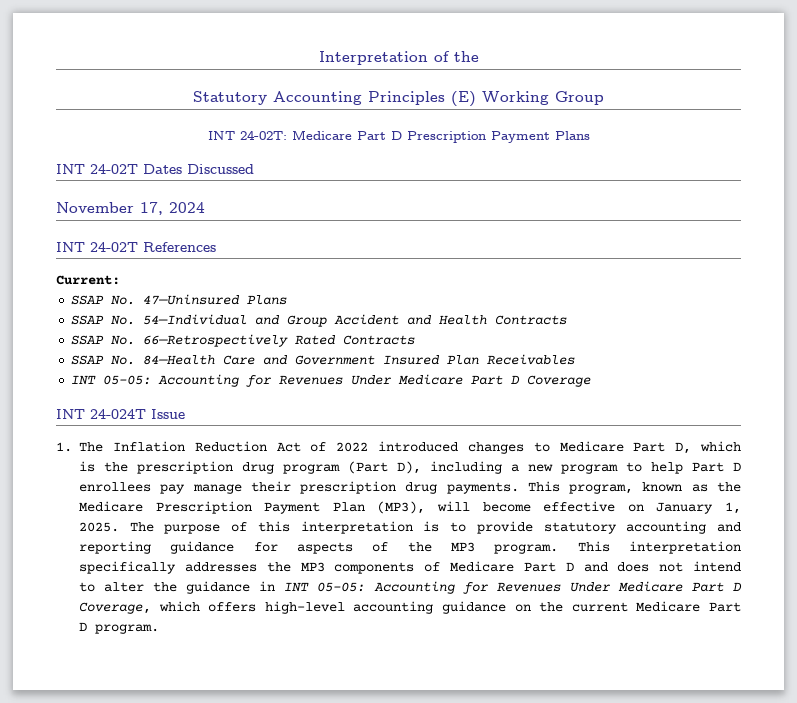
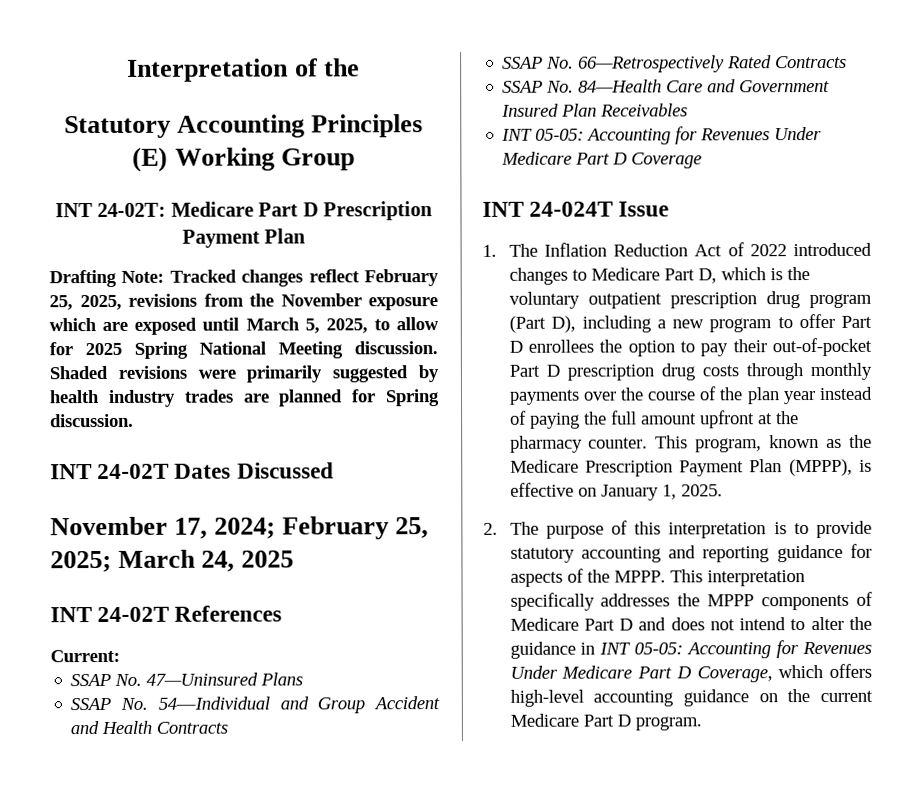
[554,131,590,140] Plans -> [264,228,307,244] [49,269,439,288] [49,293,438,311] [49,317,439,335] [49,341,438,359] [49,365,440,383] [49,389,440,407] [50,413,134,428] Plan // Drafting Note: Tracked changes reflect February 25, 2025, revisions from the November exposure which are exposed until March 5, 2025, to allow for 2025 Spring National Meeting discussion. Shaded revisions were primarily suggested by health industry trades are planned for Spring discussion.
[169,202,205,213] 2024 -> [214,516,430,540] [50,549,295,573] 2024; February 25, 2025; March 24, 2025
(128, 467) none -> [508,291,662,309] voluntary outpatient
[651,462,683,474] help -> [798,313,835,329] offer
[160,481,519,494] pay manage their prescription drug payments. -> [599,337,872,357] [508,362,872,381] [508,386,873,405] [509,410,799,429] [509,435,649,453] the option to pay their out-of-pocket Part D prescription drug costs through monthly payments over the course of the plan year instead of paying the full amount upfront at the pharmacy counter.
[377,501,531,514] (MP3), will become -> [788,458,872,477] (MPPP), is
(119, 527) none -> [483,522,498,535] // 2.
[450,542,559,554] MP3 program. -> [613,570,666,583] MPPP.
[300,562,325,572] MP3 -> [707,594,755,607] MPPP

